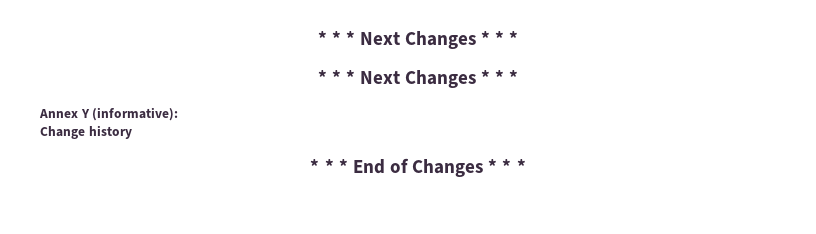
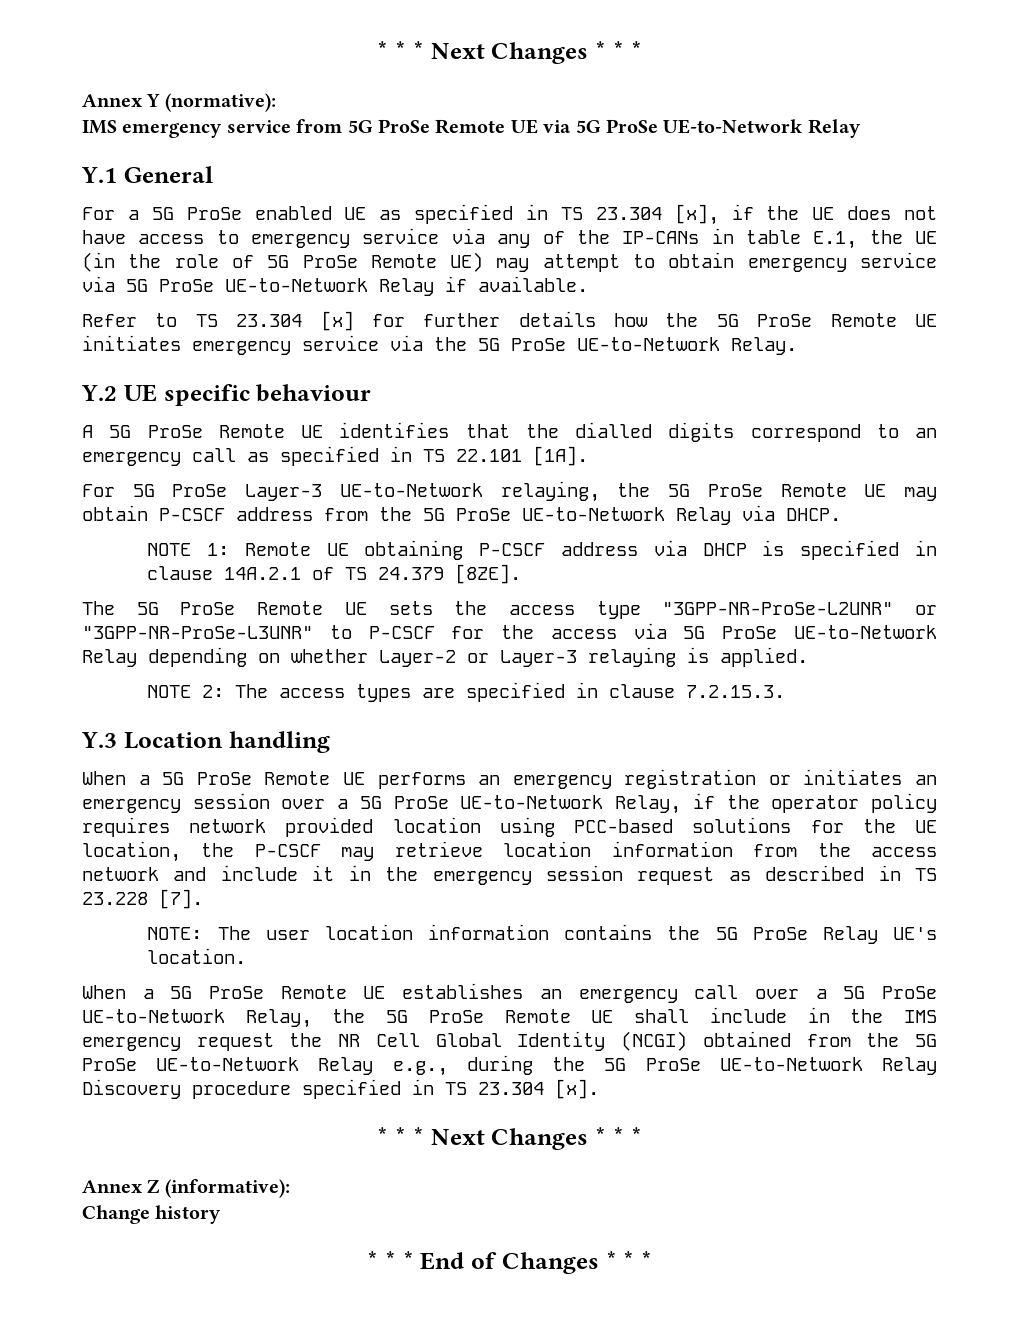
[317,31,519,49] [317,70,519,88] [39,109,90,118] * * * Next Changes * * * // * * * Next Changes * * * // Annex Y -> [377,41,642,64] [82,93,276,112] [82,119,861,138] [81,166,213,183] [82,204,937,225] [82,228,937,249] [82,252,937,272] [82,276,588,296] [82,311,937,331] [82,335,797,355] [81,384,372,406] [82,422,937,442] [82,446,588,466] [82,481,938,502] [82,505,841,525] [147,540,938,560] [147,564,522,584] [82,601,938,619] [82,623,938,639] [82,647,808,667] [147,682,786,702] [81,731,330,753] [82,769,938,789] [82,793,938,814] [82,817,937,837] [82,841,938,862] [82,865,937,885] [82,889,203,909] [147,924,937,944] [147,948,247,964] [82,983,938,1003] [82,1007,938,1028] [82,1031,938,1051] [82,1055,937,1076] [82,1079,599,1099] [377,1127,642,1150] [82,1179,161,1193] * * * Next Changes * * * // Annex Y (normative): // IMS emergency service from 5G ProSe Remote UE via 5G ProSe UE-to-Network Relay // Y.1 General // For a 5G ProSe enabled UE as specified in TS 23.304 [x], if the UE does not have access to emergency service via any of the IP-CANs in table E.1, the UE (in the role of 5G ProSe Remote UE) may attempt to obtain emergency service via 5G ProSe UE-to-Network Relay if available. // Refer to TS 23.304 [x] for further details how the 5G ProSe Remote UE initiates emergency service via the 5G ProSe UE-to-Network Relay. // Y.2 UE specific behaviour // A 5G ProSe Remote UE identifies that the dialled digits correspond to an emergency call as specified in TS 22.101 [1A]. // For 5G ProSe Layer-3 UE-to-Network relaying, the 5G ProSe Remote UE may obtain P-CSCF address from the 5G ProSe UE-to-Network Relay via DHCP. // NOTE 1: Remote UE obtaining P-CSCF address via DHCP is specified in clause 14A.2.1 of TS 24.379 [8ZE]. // The 5G ProSe Remote UE sets the access type "3GPP-NR-ProSe-L2UNR" or "3GPP-NR-ProSe-L3UNR" to P-CSCF for the access via 5G ProSe UE-to-Network Relay depending on whether Layer-2 or Layer-3 relaying is applied. // NOTE 2: The access types are specified in clause 7.2.15.3. // Y.3 Location handling // When a 5G ProSe Remote UE performs an emergency registration or initiates an emergency session over a 5G ProSe UE-to-Network Relay, if the operator policy requires network provided location using PCC-based solutions for the UE location, the P-CSCF may retrieve location information from the access network and include it in the emergency session request as described in TS 23.228 [7]. // NOTE: The user location information contains the 5G ProSe Relay UE's location. // When a 5G ProSe Remote UE establishes an emergency call over a 5G ProSe UE-to-Network Relay, the 5G ProSe Remote UE shall include in the IMS emergency request the NR Cell Global Identity (NCGI) obtained from the 5G ProSe UE-to-Network Relay e.g., during the 5G ProSe UE-to-Network Relay Discovery procedure specified in TS 23.304 [x]. // * * * Next Changes * * * // Annex Z

